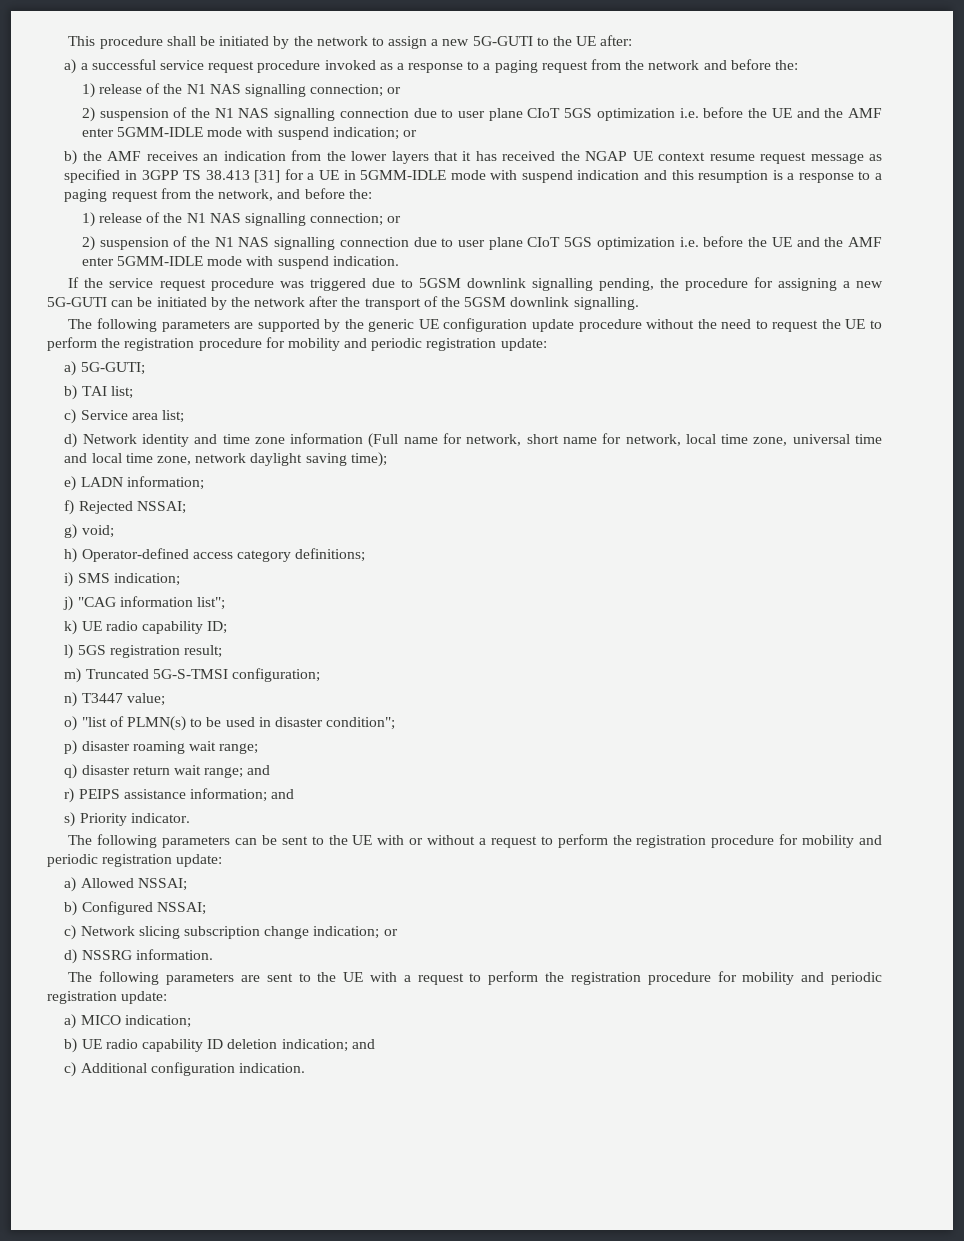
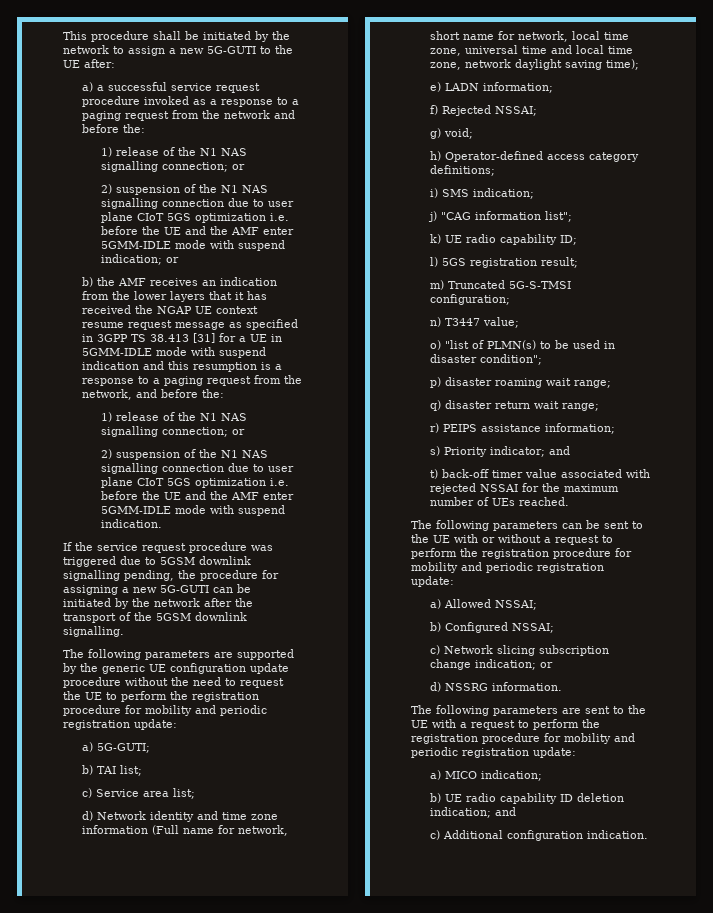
[247,765,271,775] and -> (599, 407) none
[271,789,295,799] and -> (615, 428) none
[130,813,190,823] indicator. -> [489,446,570,457] [429,469,650,479] [429,483,619,494] [429,497,569,506] indicator; and // t) back-off timer value associated with rejected NSSAI for the maximum number of UEs reached.

